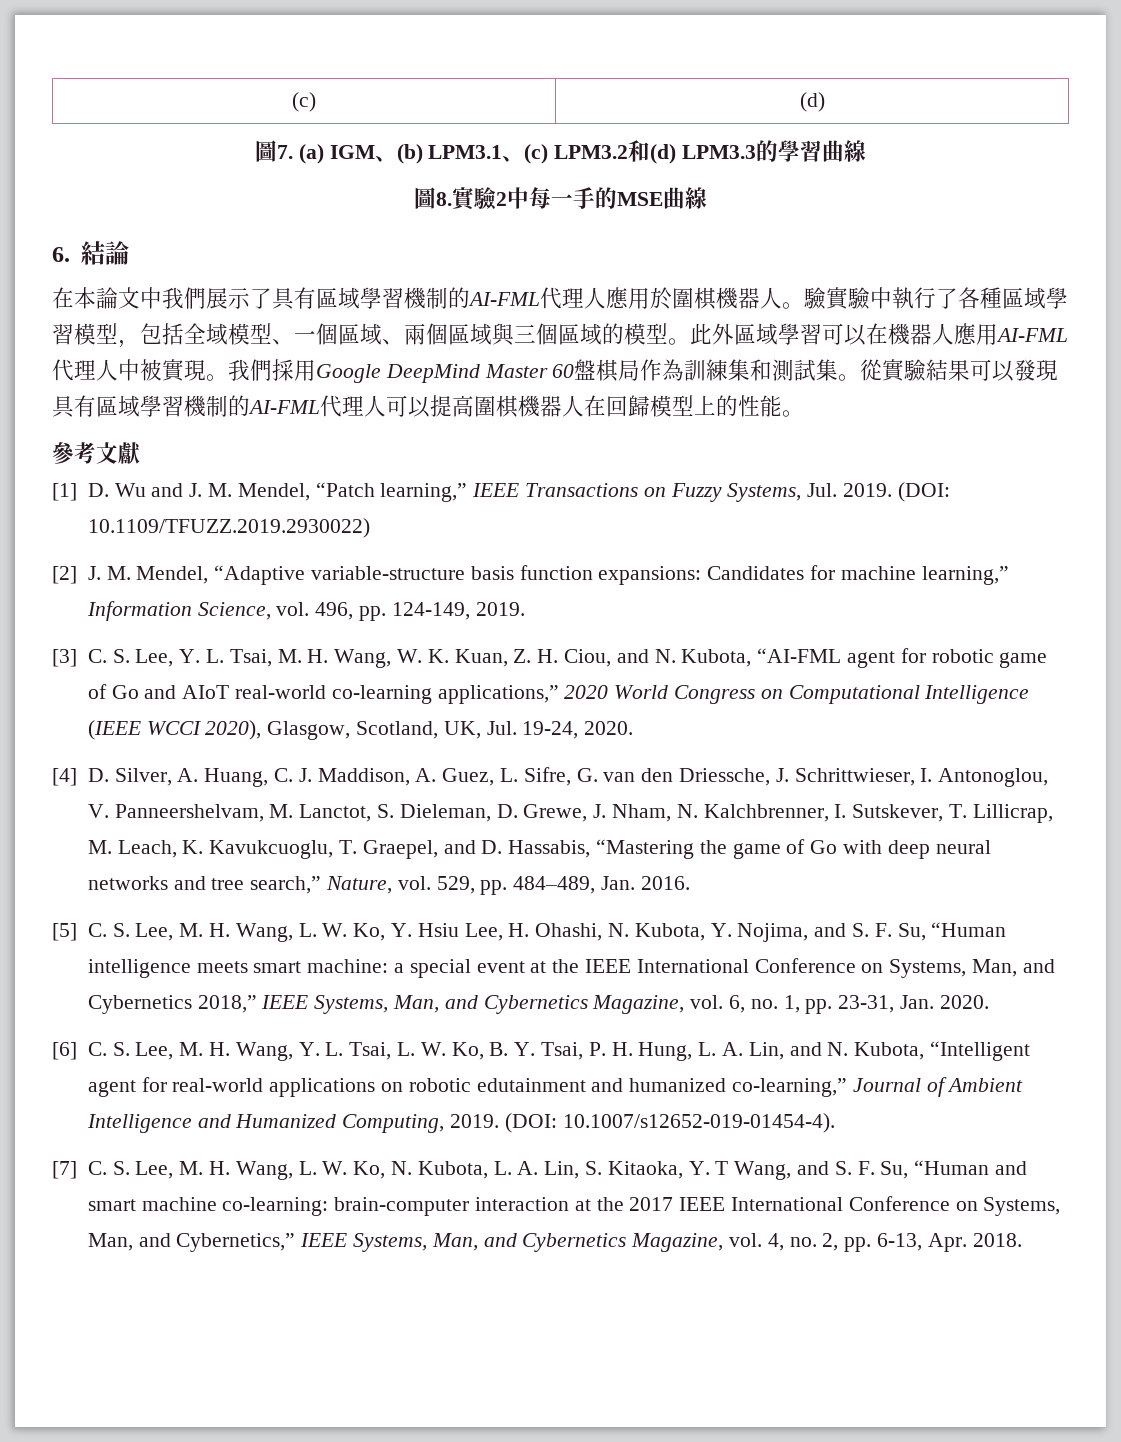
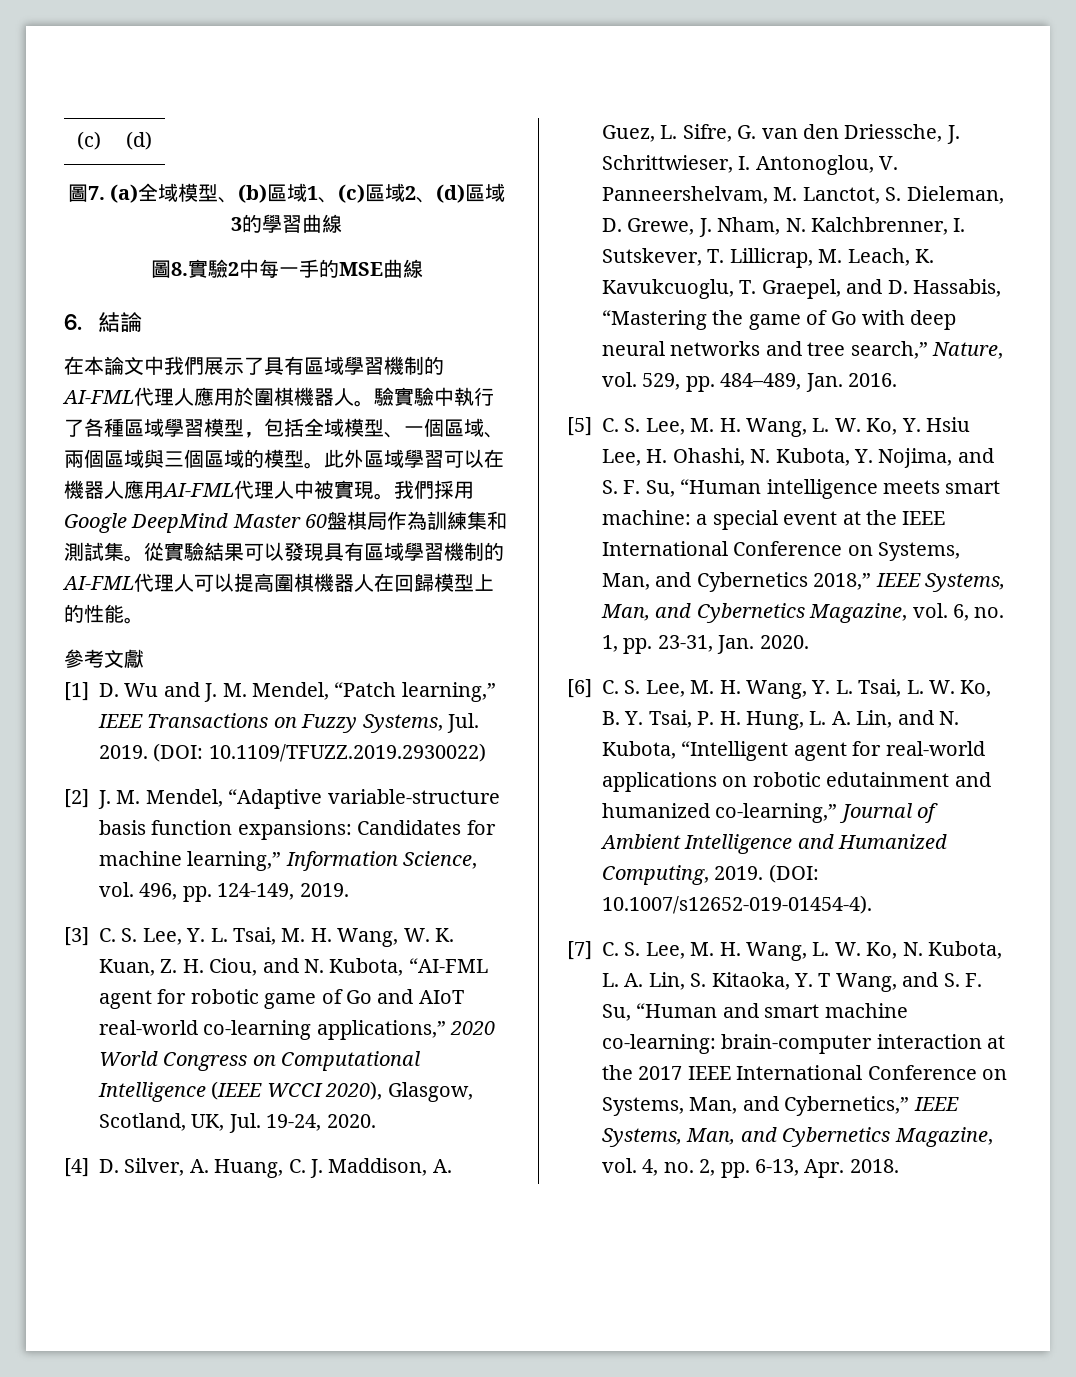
[329,140,757,164] IGM、(b) LPM3.1、(c) LPM3.2和(d) LPM3.3 -> [138,183,506,203] [231,217,242,231] 全域模型、(b)區域1、(c)區域2、(d)區域3

